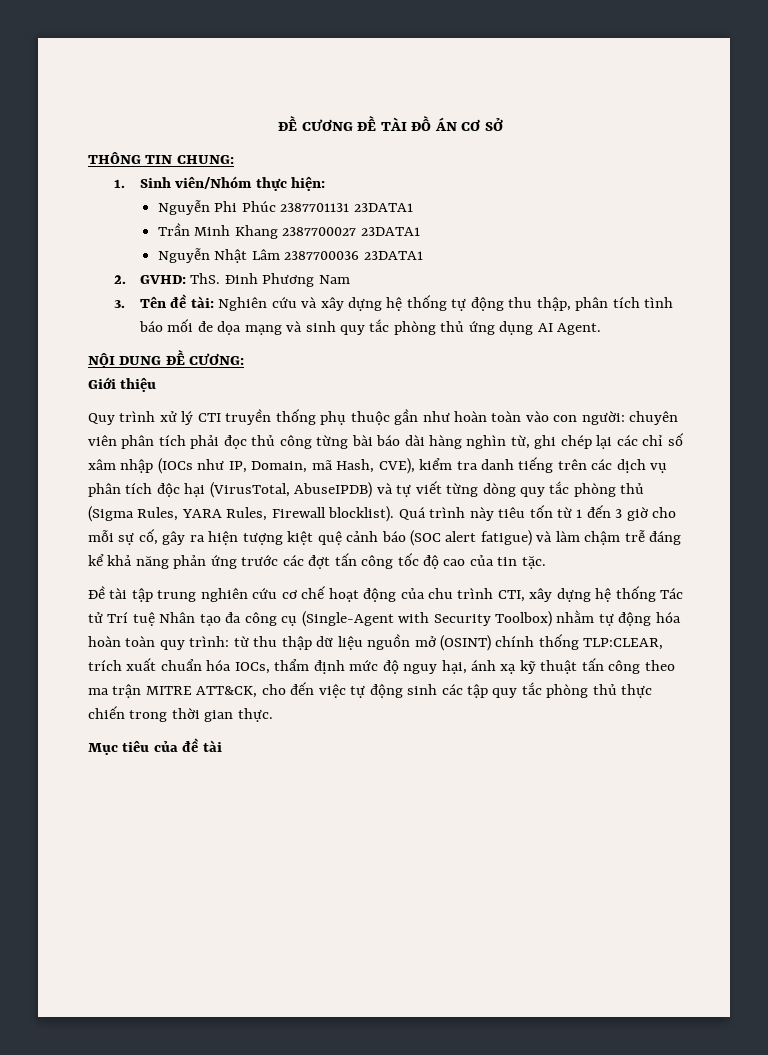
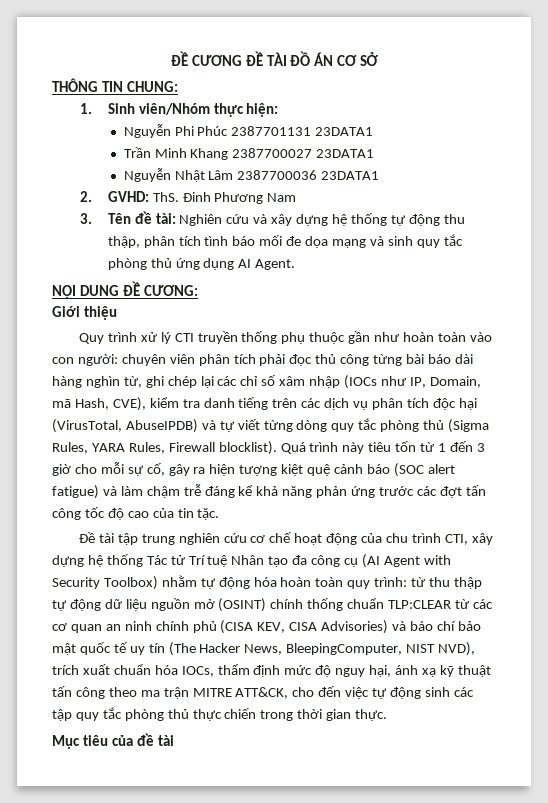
[301,611,394,627] (Single-Agent -> [361,554,420,568] (AI Agent
(312, 643) none -> [52,599,101,611] tự động
[583,638,664,650] TLP:CLEAR, -> [347,598,493,609] [52,620,481,634] [52,642,476,656] chuẩn TLP:CLEAR từ các cơ quan an ninh chính phủ (CISA KEV, CISA Advisories) và báo chí bảo mật quốc tế uy tín (The Hacker News, BleepingComputer, NIST NVD),

